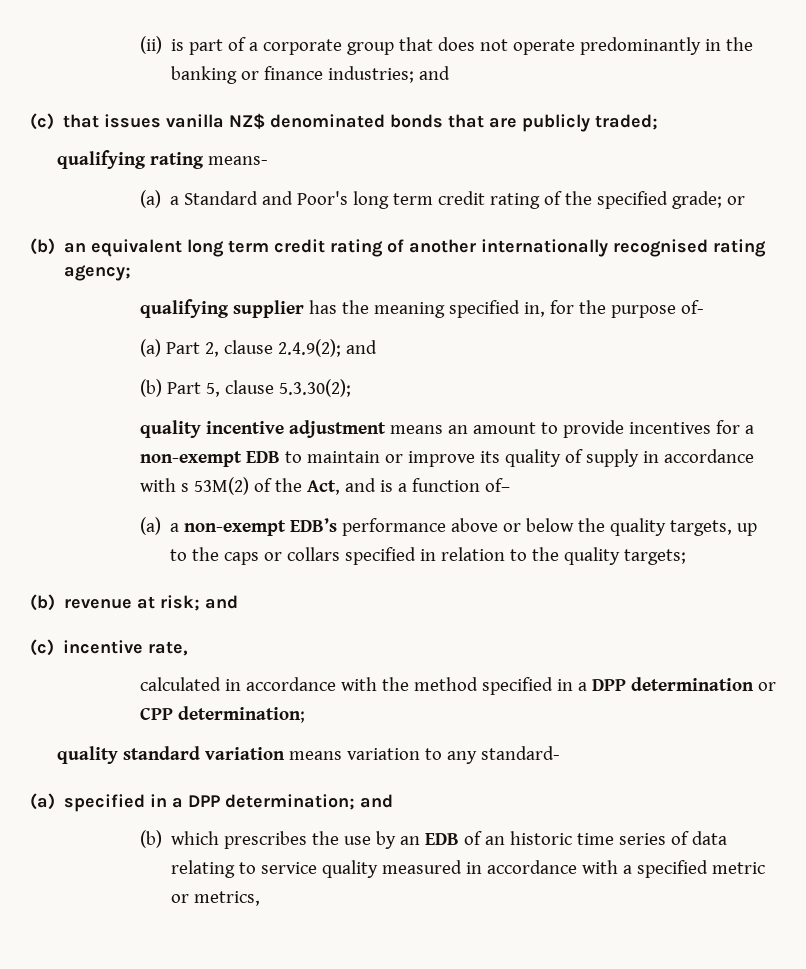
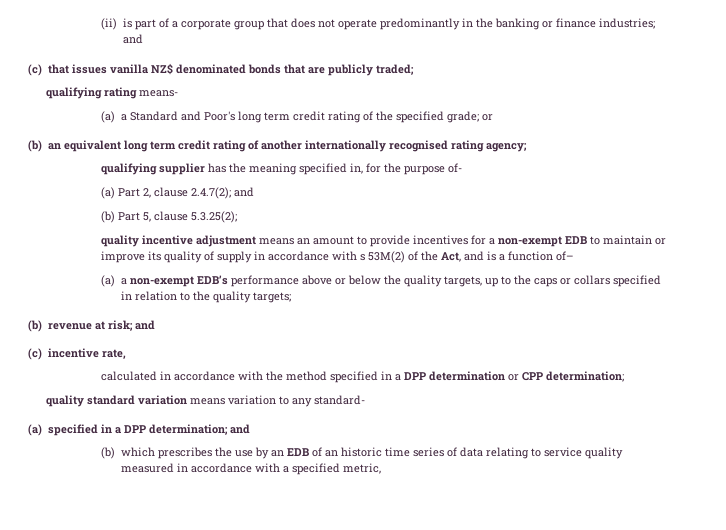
[277,339,341,357] 2.4.9(2); -> [191,187,232,199] 2.4.7(2);
[278,379,351,397] 5.3.30(2); -> [191,211,238,223] 5.3.25(2);
[711,862,765,874] [170,891,260,906] metric or metrics, -> [342,463,381,474] metric,

